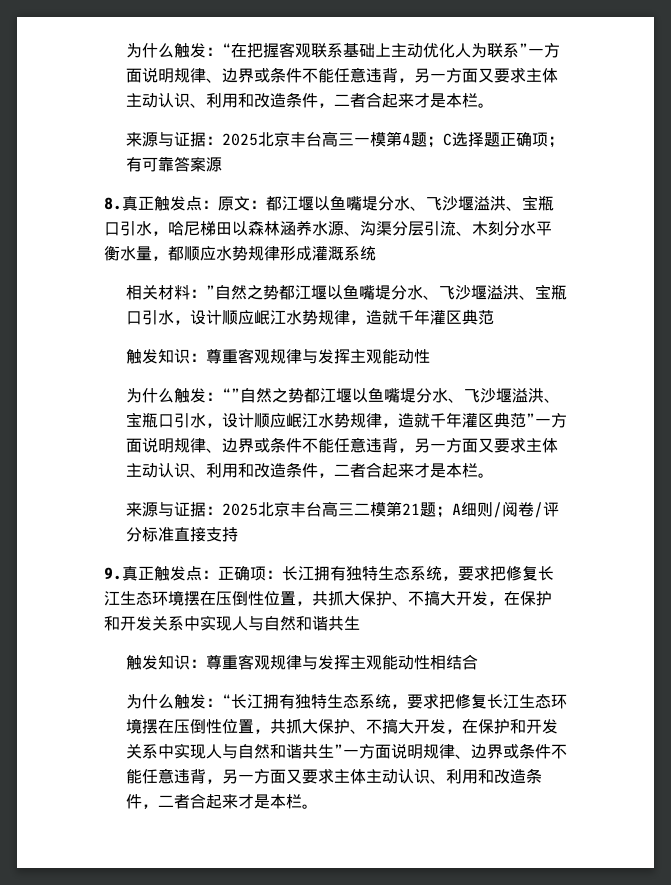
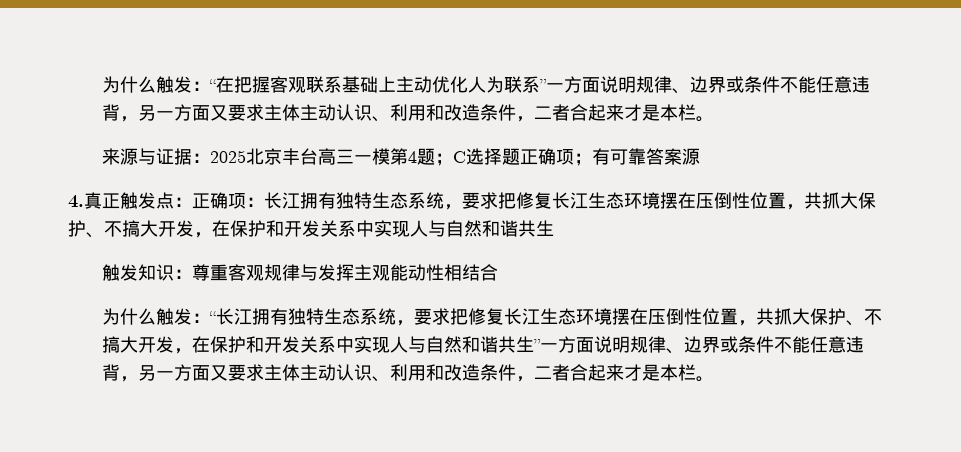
[104,195,554,211] [104,220,552,236] [104,246,376,261] [125,284,567,300] [125,309,494,325] [125,348,430,364] [125,387,560,403] [125,412,567,428] [125,437,558,453] [125,462,494,478] [125,501,559,518] [125,527,238,542] [104,567,122,580] 8.真正触发点：原文：都江堰以鱼嘴堤分水、飞沙堰溢洪、宝瓶口引水，哈尼梯田以森林涵养水源、沟渠分层引流、木刻分水平衡水量，都顺应水势规律形成灌溉系统 // 相关材料：”自然之势都江堰以鱼嘴堤分水、飞沙堰溢洪、宝瓶口引水，设计顺应岷江水势规律，造就千年灌区典范 // 触发知识：尊重客观规律与发挥主观能动性 // 为什么触发：“”自然之势都江堰以鱼嘴堤分水、飞沙堰溢洪、宝瓶口引水，设计顺应岷江水势规律，造就千年灌区典范”一方面说明规律、边界或条件不能任意违背，另一方面又要求主体主动认识、利用和改造条件，二者合起来才是本栏。 // 来源与证据：2025北京丰台高三二模第21题；A细则/阅卷/评分标准直接支持 // 9. -> [68,195,84,208] 4.

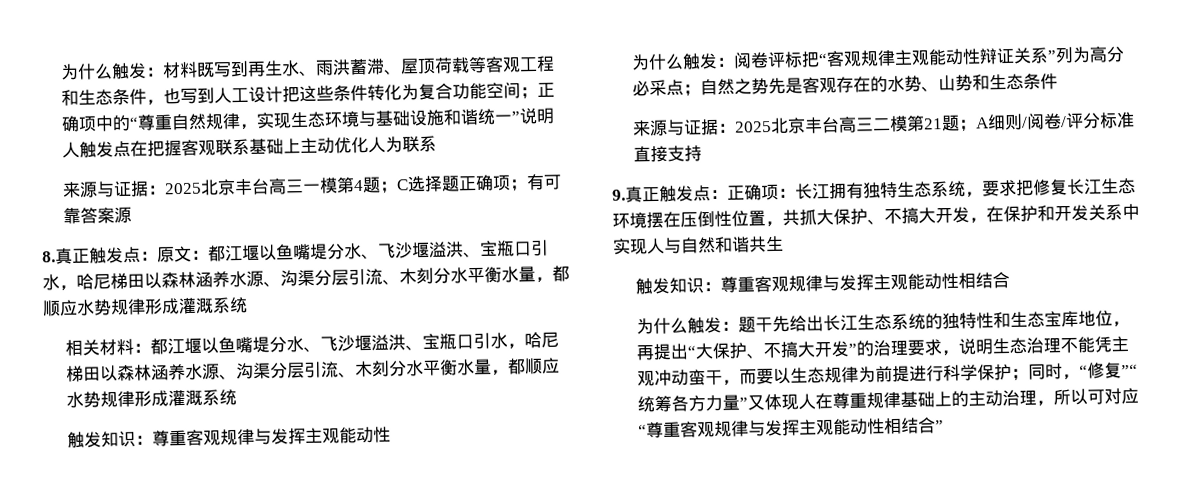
[102,76,217,93] 为什么触发：“ -> [59,55,555,81] [60,82,555,107] [60,107,555,133] [61,140,131,159] 为什么触发：材料既写到再生水、雨洪蓄滞、屋顶荷载等客观工程和生态条件，也写到人工设计把这些条件转化为复合功能空间；正确项中的“尊重自然规律，实现生态环境与基础设施和谐统一”说明人触发点
[540,76,871,94] [102,104,715,122] ”一方面说明规律、边界或条件不能任意违背，另一方面又要求主体主动认识、利用和改造条件，二者合起来才是本栏。 -> (437, 143) none
[68,195,84,208] 4. -> [42,239,549,265] [42,265,570,292] [42,296,248,317] [64,331,559,357] [65,357,560,383] [65,389,237,409] [66,426,391,448] [630,46,1125,71] [631,73,1058,97] [631,111,1135,137] [632,145,702,163] [612,189,626,201] 8.真正触发点：原文：都江堰以鱼嘴堤分水、飞沙堰溢洪、宝瓶口引水，哈尼梯田以森林涵养水源、沟渠分层引流、木刻分水平衡水量，都顺应水势规律形成灌溉系统 // 相关材料：都江堰以鱼嘴堤分水、飞沙堰溢洪、宝瓶口引水，哈尼梯田以森林涵养水源、沟渠分层引流、木刻分水平衡水量，都顺应水势规律形成灌溉系统 // 触发知识：尊重客观规律与发挥主观能动性 // 为什么触发：阅卷评标把“客观规律主观能动性辩证关系”列为高分必采点；自然之势先是客观存在的水势、山势和生态条件 // 来源与证据：2025北京丰台高三二模第21题；A细则/阅卷/评分标准直接支持 // 9.
[209,308,883,326] [102,336,865,354] [102,364,715,382] “长江拥有独特生态系统，要求把修复长江生态环境摆在压倒性位置，共抓大保护、不搞大开发，在保护和开发关系中实现人与自然和谐共生”一方面说明规律、边界或条件不能任意违背，另一方面又要求主体主动认识、利用和改造条件，二者合起来才是本栏。 -> [737,310,1130,333] [635,335,1129,361] [636,362,1138,387] [636,387,1139,413] [637,417,944,439] 题干先给出长江生态系统的独特性和生态宝库地位，再提出“大保护、不搞大开发”的治理要求，说明生态治理不能凭主观冲动蛮干，而要以生态规律为前提进行科学保护；同时，“修复”“统筹各方力量”又体现人在尊重规律基础上的主动治理，所以可对应“尊重客观规律与发挥主观能动性相结合”

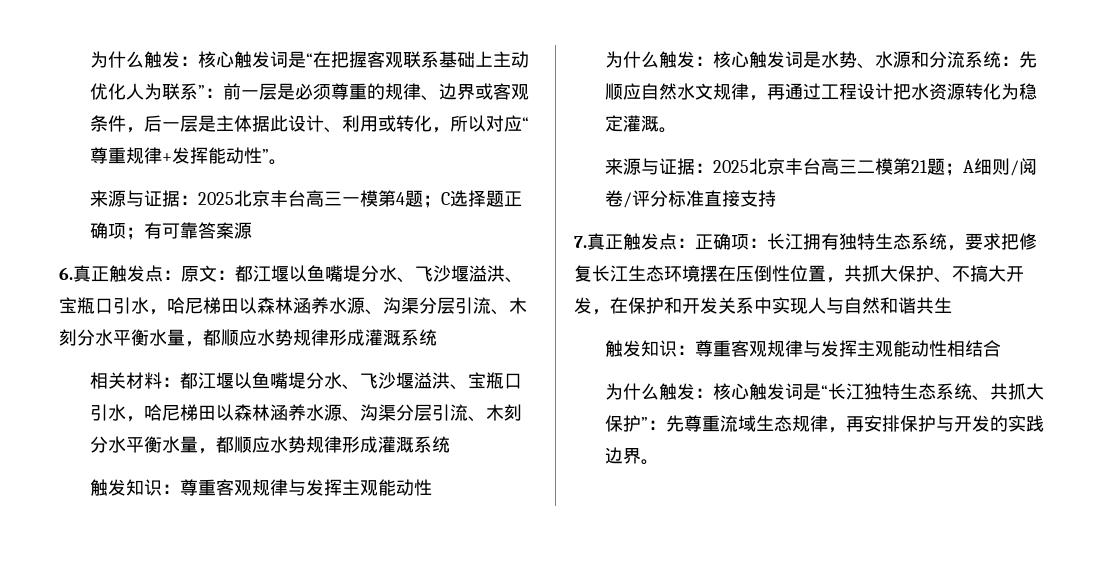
[59,55,555,81] [60,82,555,107] [60,107,555,133] [61,140,131,159] 为什么触发：材料既写到再生水、雨洪蓄滞、屋顶荷载等客观工程和生态条件，也写到人工设计把这些条件转化为复合功能空间；正确项中的“尊重自然规律，实现生态环境与基础设施和谐统一”说明人触发点 -> [89,51,313,68] 为什么触发：核心触发词是“
(437, 143) none -> [197,83,529,101] [89,115,529,133] [89,147,287,165] ”：前一层是必须尊重的规律、边界或客观条件，后一层是主体据此设计、利用或转化，所以对应“尊重规律+发挥能动性”。
[42,251,56,263] 8. -> [59,267,73,280] 6.
[732,46,1125,69] [631,73,1058,97] 阅卷评标把“客观规律主观能动性辩证关系”列为高分必采点；自然之势先是客观存在的水势、山势和生态条件 -> [712,51,1037,69] [604,83,1037,101] [604,115,677,133] 核心触发词是水势、水源和分流系统：先顺应自然水文规律，再通过工程设计把水资源转化为稳定灌溉。
[612,189,626,201] 9. -> [574,236,587,248] 7.
[737,310,1130,333] [635,335,1129,361] [636,362,1138,387] [636,387,1139,413] [637,417,944,439] 题干先给出长江生态系统的独特性和生态宝库地位，再提出“大保护、不搞大开发”的治理要求，说明生态治理不能凭主观冲动蛮干，而要以生态规律为前提进行科学保护；同时，“修复”“统筹各方力量”又体现人在尊重规律基础上的主动治理，所以可对应“尊重客观规律与发挥主观能动性相结合” -> [712,383,1044,401] [604,415,1044,433] [604,447,659,465] 核心触发词是“长江独特生态系统、共抓大保护”：先尊重流域生态规律，再安排保护与开发的实践边界。

